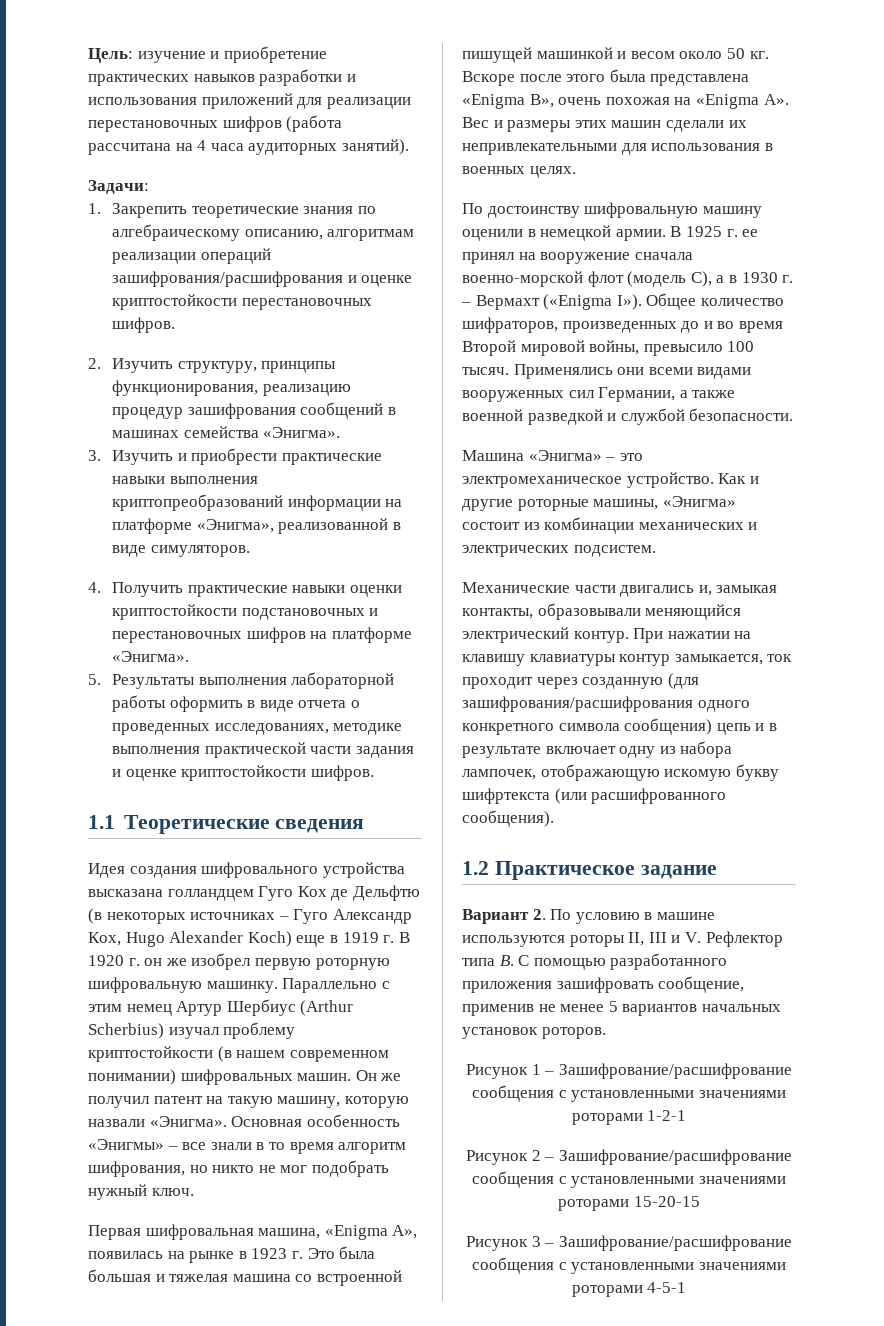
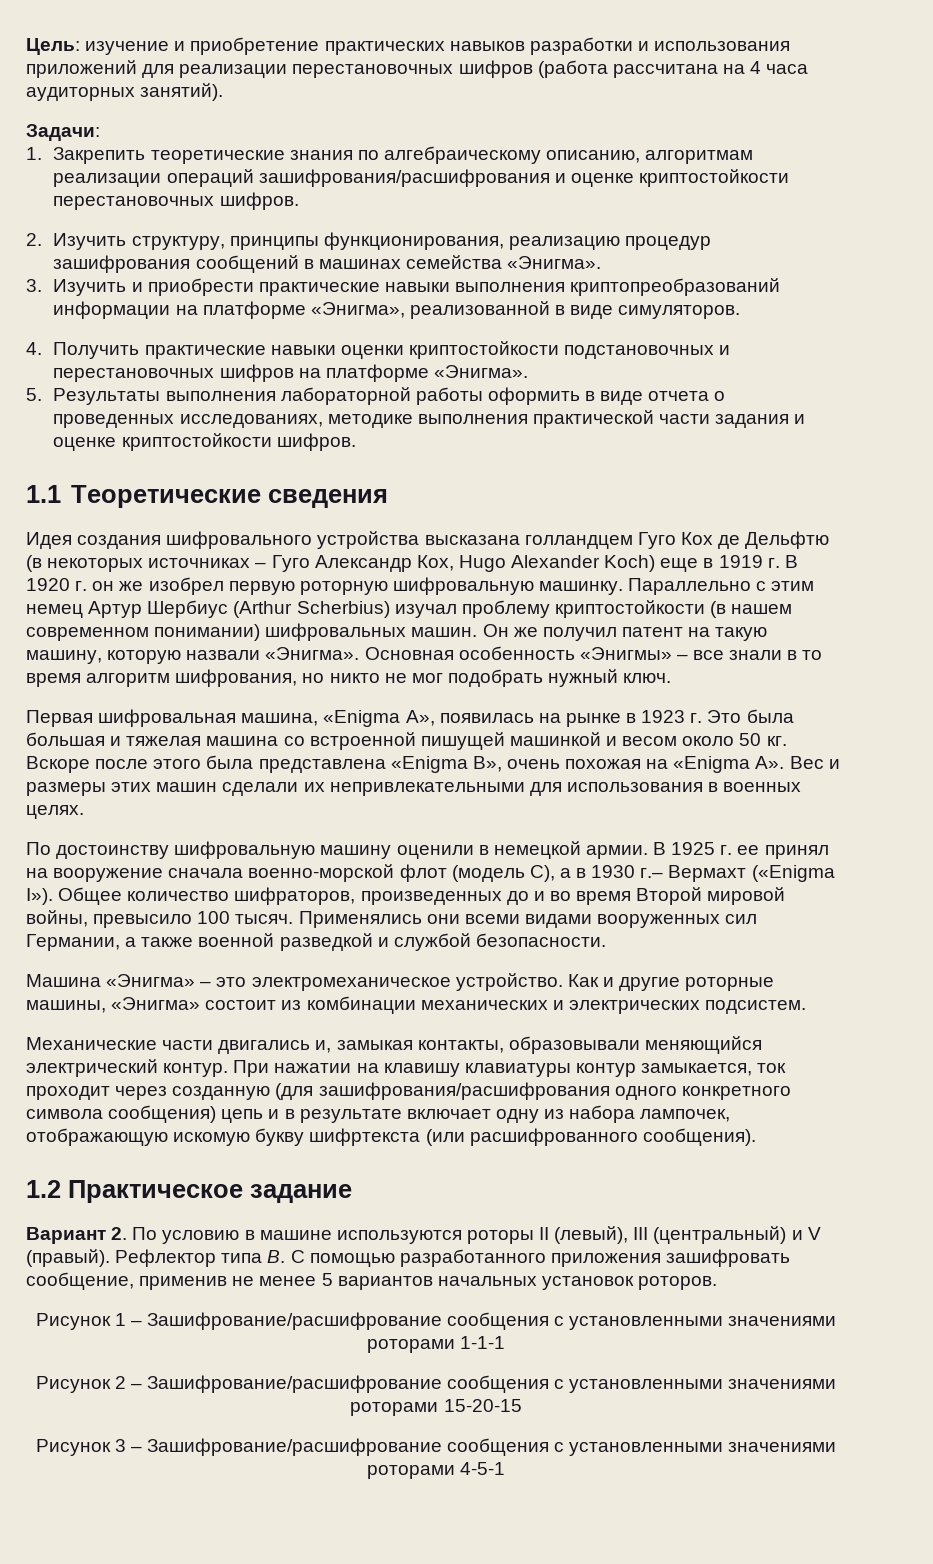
[782,275,794,283] [461,302,471,306] г. – -> [640,868,664,878] г.–
[628,932,701,946] II, III и V. -> [539,1226,821,1244] [26,1249,110,1267] II (левый), III (центральный) и V (правый).
[647,1110,687,1121] 1-2-1 -> [460,1336,506,1349] 1-1-1

